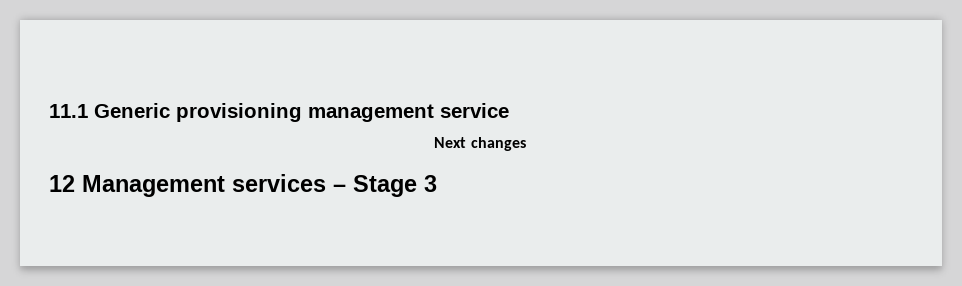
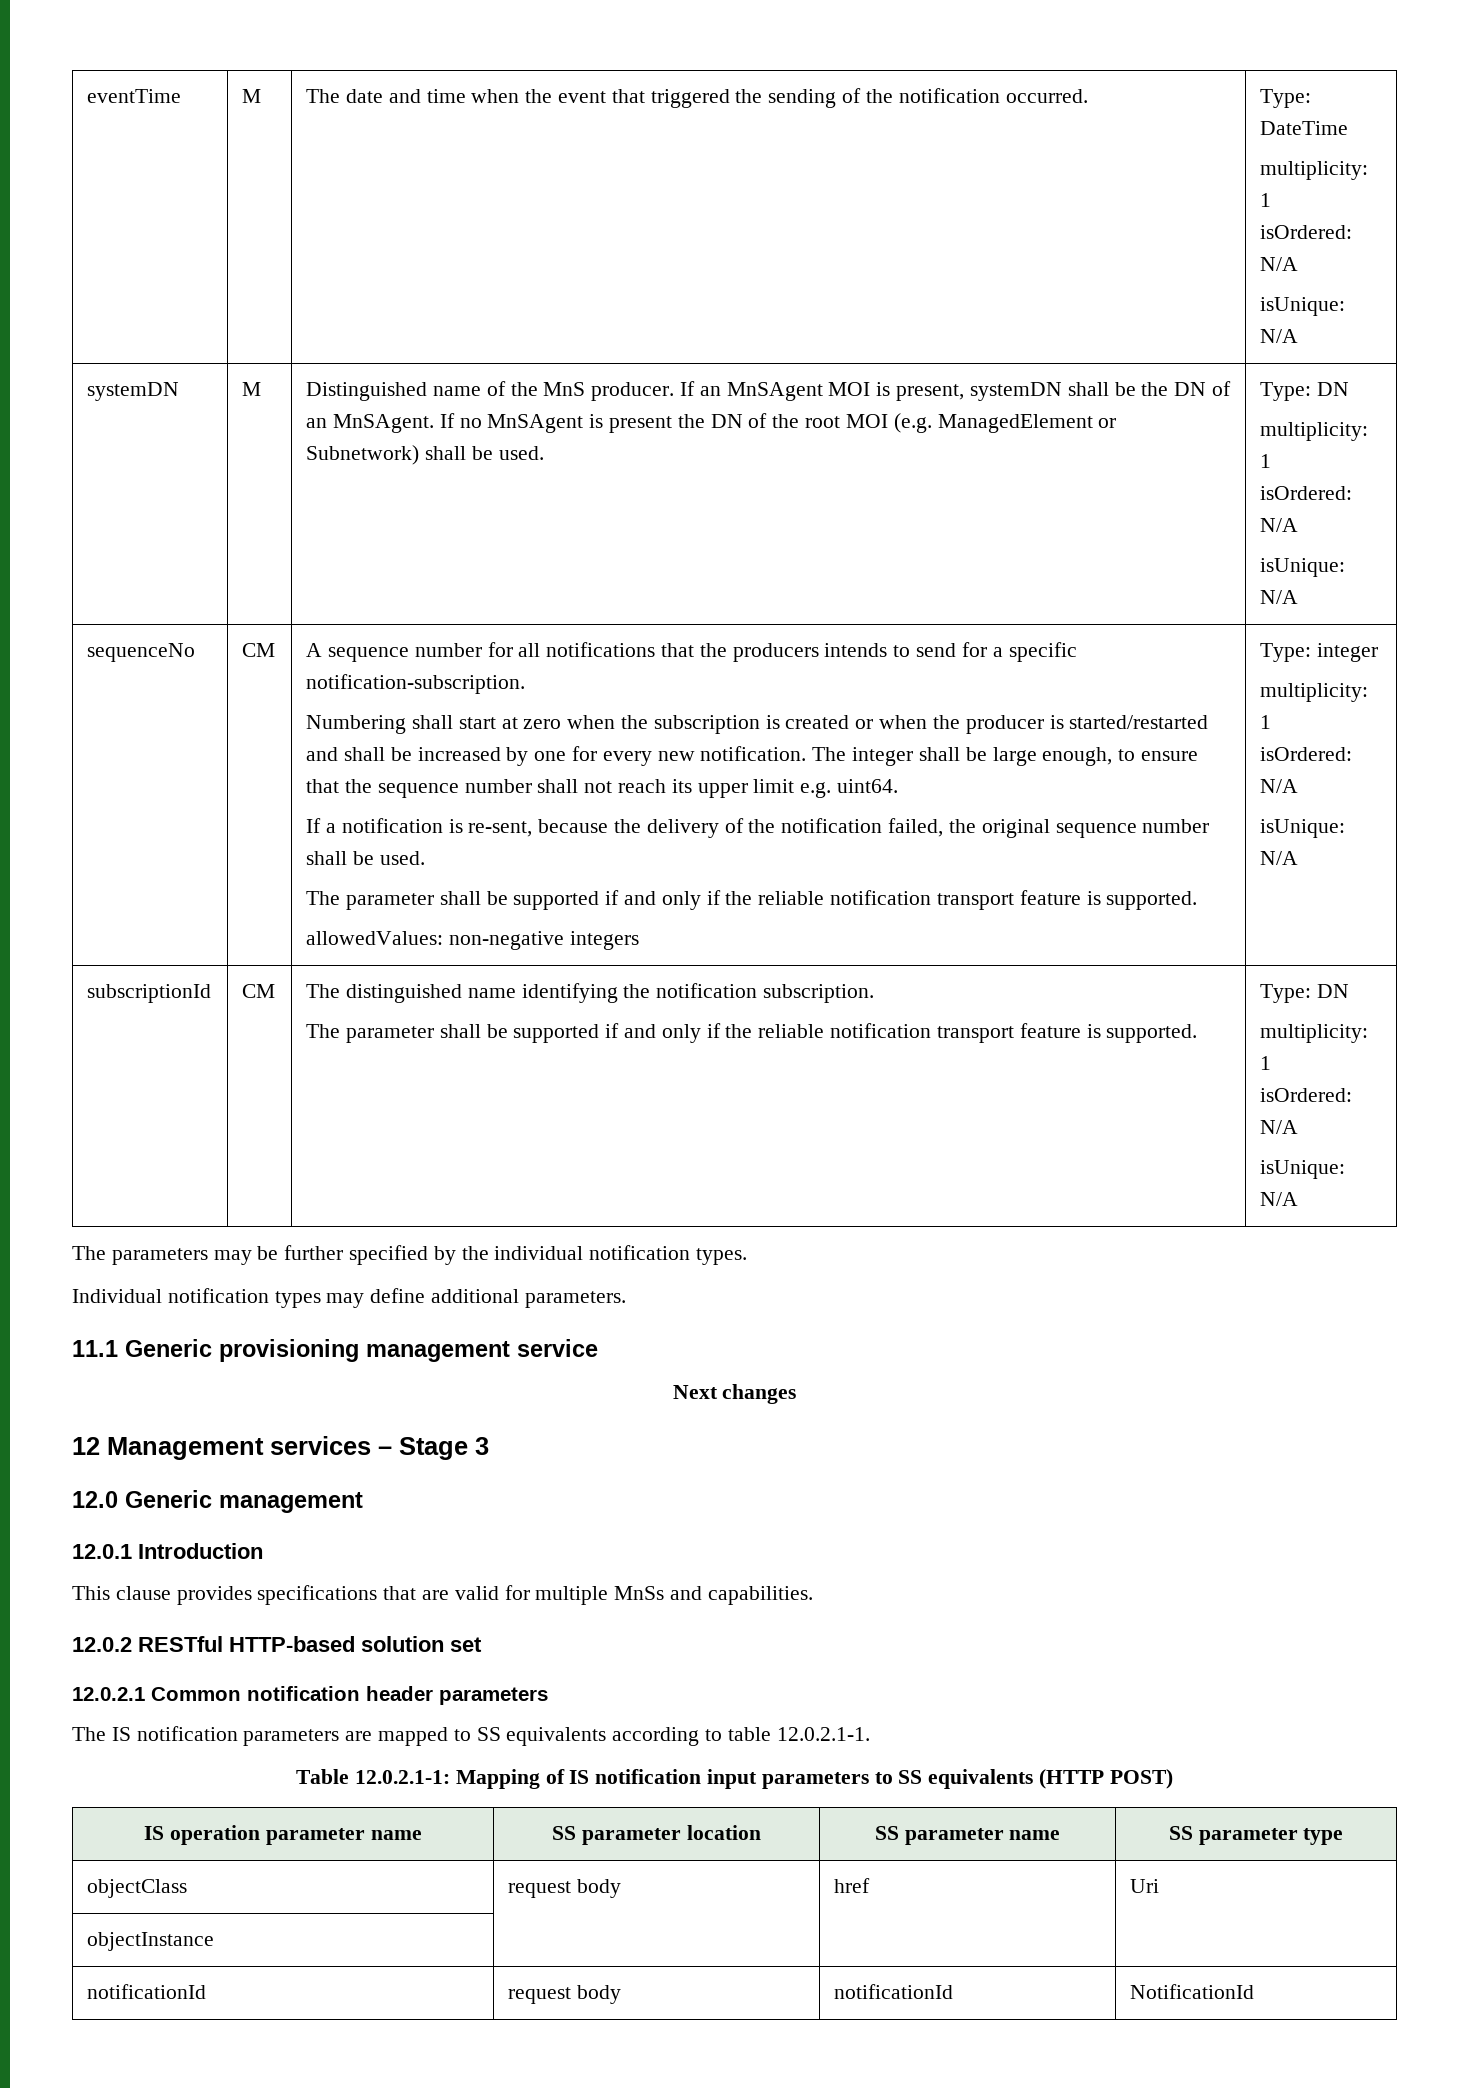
(49, 111) none -> [87,89,182,103] [242,89,262,103] [306,88,1088,108] [1260,89,1312,108] [1260,121,1349,135] [1260,161,1369,180] [1260,193,1272,207] [1260,225,1353,239] [1260,257,1299,271] [1260,297,1346,316] [1260,329,1299,343] [87,382,180,401] [242,382,262,396] [306,381,1231,401] [306,413,1117,433] [306,445,544,465] [1260,382,1350,401] [1260,422,1369,441] [1260,454,1272,468] [1260,486,1353,500] [1260,518,1299,532] [1260,558,1346,577] [1260,590,1299,604] [87,643,196,662] [242,643,276,657] [306,642,1077,662] [306,674,526,694] [306,715,1209,734] [306,746,1198,766] [306,779,899,798] [306,818,1210,838] [306,851,425,865] [306,890,1198,910] [306,931,639,950] [1260,643,1379,662] [1260,683,1369,702] [1260,715,1272,729] [1260,747,1353,761] [1260,779,1299,793] [1260,819,1346,838] [1260,851,1299,865] [87,984,212,1003] [242,984,276,998] [306,983,875,1003] [306,1023,1198,1043] [1260,984,1350,1003] [1260,1024,1369,1043] [1260,1056,1272,1070] [1260,1088,1353,1102] [1260,1120,1299,1134] [1260,1160,1346,1179] [1260,1192,1299,1206] [72,1245,748,1265] [72,1288,626,1308] eventTime | M | The date and time when the event that triggered the sending of the notification occurred. | Type: DateTime // multiplicity: 1 // isOrdered: N/A // isUnique: N/A // systemDN | M | Distinguished name of the MnS producer. If an MnSAgent MOI is present, systemDN shall be the DN of an MnSAgent. If no MnSAgent is present the DN of the root MOI (e.g. ManagedElement or Subnetwork) shall be used. | Type: DN // multiplicity: 1 // isOrdered: N/A // isUnique: N/A // sequenceNo | CM | A sequence number for all notifications that the producers intends to send for a specific notification-subscription. // Numbering shall start at zero when the subscription is created or when the producer is started/restarted and shall be increased by one for every new notification. The integer shall be large enough, to ensure that the sequence number shall not reach its upper limit e.g. uint64. // If a notification is re-sent, because the delivery of the notification failed, the original sequence number shall be used. // The parameter shall be supported if and only if the reliable notification transport feature is supported. // allowedValues: non-negative integers | Type: integer // multiplicity: 1 // isOrdered: N/A // isUnique: N/A // subscriptionId | CM | The distinguished name identifying the notification subscription. // The parameter shall be supported if and only if the reliable notification transport feature is supported. | Type: DN // multiplicity: 1 // isOrdered: N/A // isUnique: N/A // The parameters may be further specified by the individual notification types. // Individual notification types may define additional parameters. //
(437, 183) none -> [72,1490,363,1513] [72,1543,263,1559] [72,1585,813,1605] [72,1636,482,1652] [72,1686,548,1705] [72,1726,870,1746] [296,1769,1173,1789] [144,1825,422,1845] [552,1825,761,1845] [874,1826,1061,1845] [1168,1826,1344,1845] [87,1879,188,1898] [508,1879,622,1898] [834,1878,871,1893] [1130,1879,1160,1893] [87,1932,215,1951] [87,1984,207,1999] [508,1985,622,2004] [834,1984,954,1999] [1130,1984,1255,1999] // 12.0 Generic management // 12.0.1 Introduction // This clause provides specifications that are valid for multiple MnSs and capabilities. // 12.0.2 RESTful HTTP-based solution set // 12.0.2.1 Common notification header parameters // The IS notification parameters are mapped to SS equivalents according to table 12.0.2.1-1. // Table 12.0.2.1-1: Mapping of IS notification input parameters to SS equivalents (HTTP POST) // IS operation parameter name | SS parameter location | SS parameter name | SS parameter type // objectClass | request body | href | Uri // objectInstance | | | // notificationId | request body | notificationId | NotificationId

